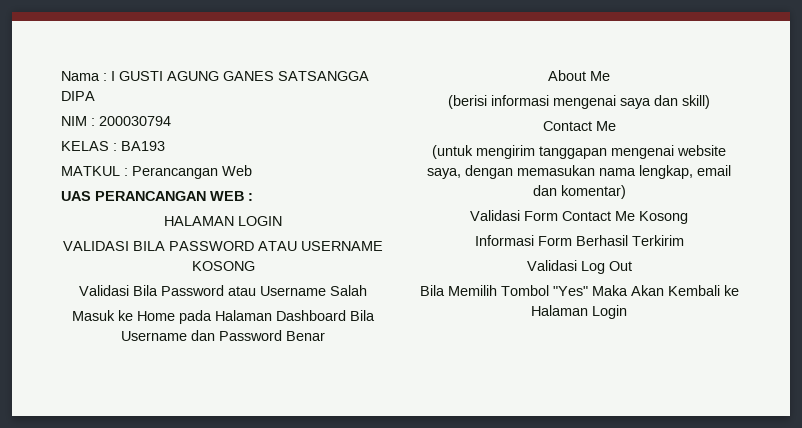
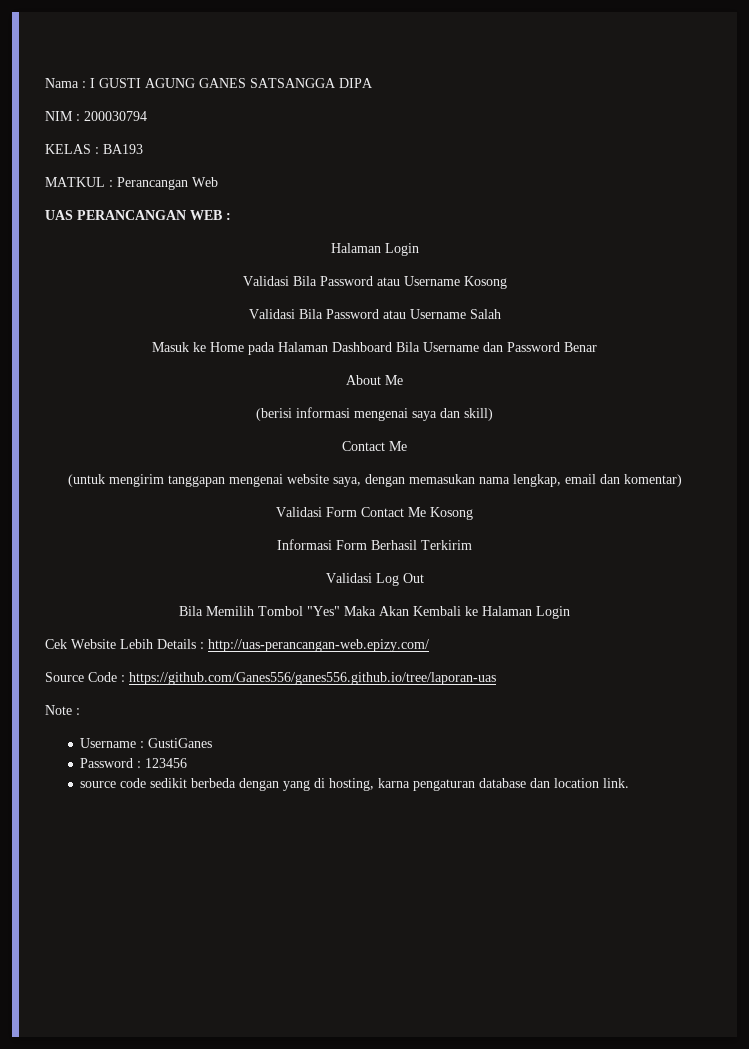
[164,216,282,226] [63,241,383,251] [191,261,255,271] HALAMAN LOGIN // VALIDASI BILA PASSWORD ATAU USERNAME KOSONG -> [330,243,419,256] [242,276,507,289] Halaman Login // Validasi Bila Password atau Username Kosong
(627, 312) none -> [45,639,429,652] [45,672,496,685] [45,705,80,715] [80,738,213,748] [80,758,188,768] [80,778,630,791] // Cek Website Lebih Details : http://uas-perancangan-web.epizy.com/ // Source Code : https://github.com/Ganes556/ganes556.github.io/tree/laporan-uas // Note : // Username : GustiGanes // Password : 123456 // source code sedikit berbeda dengan yang di hosting, karna pengaturan database dan location link.

